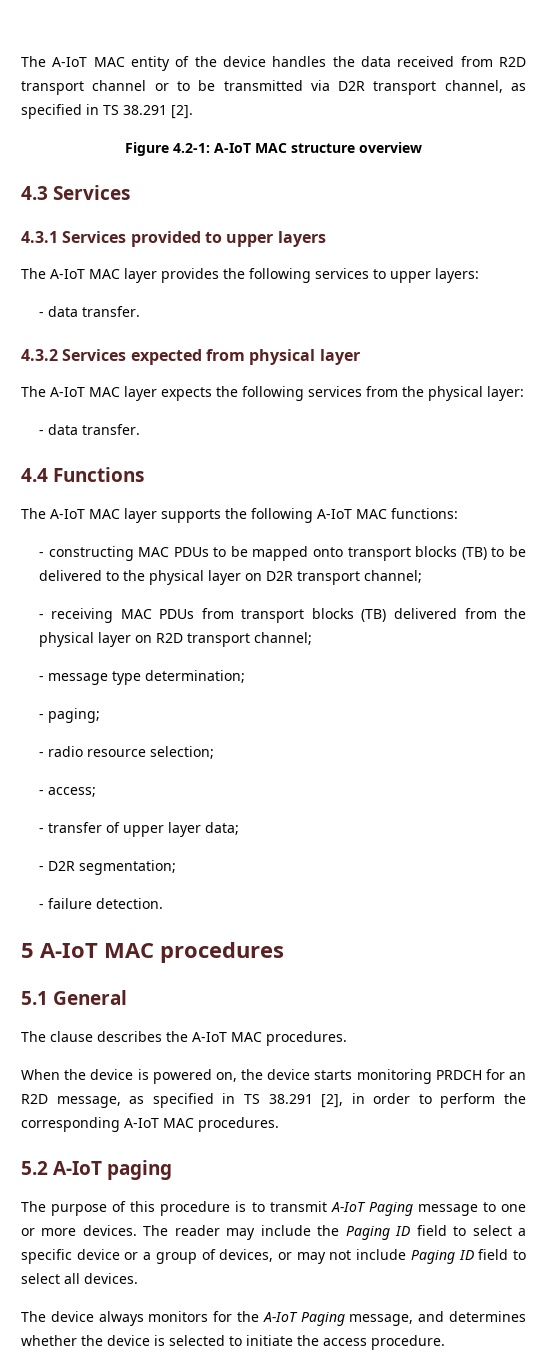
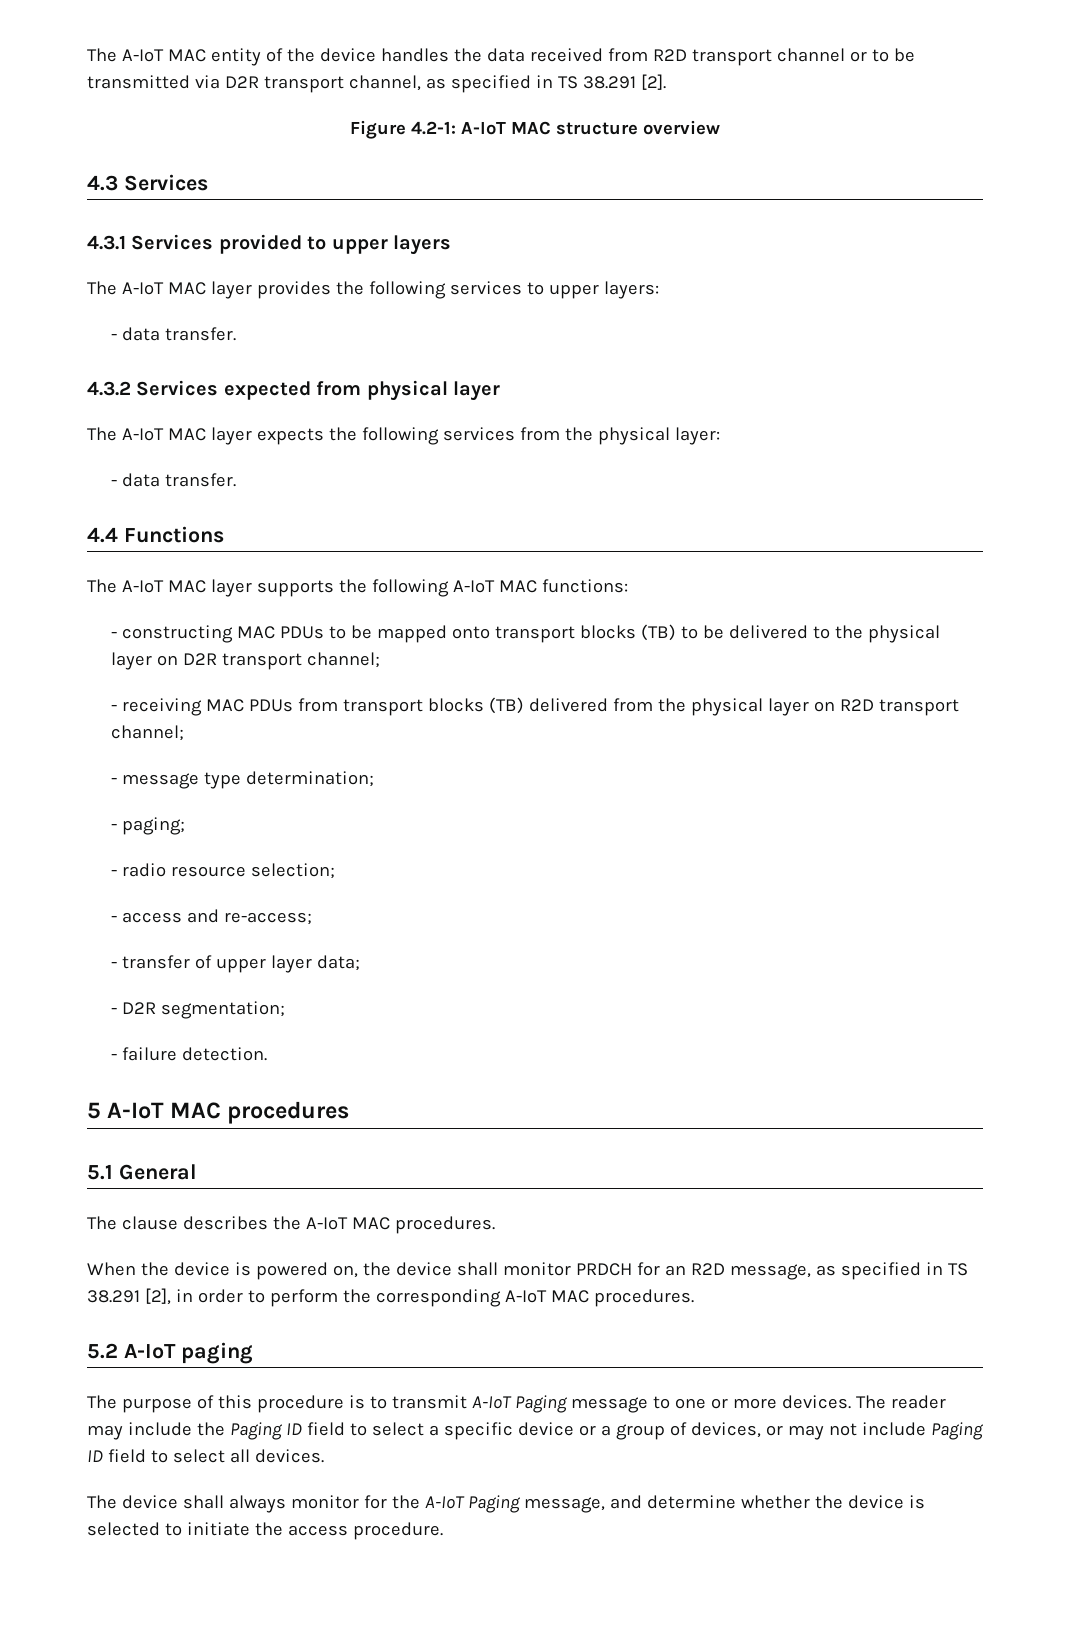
[47,787,96,797] access; -> [121,909,312,925] access and re-access;
[314,1069,432,1084] starts monitoring -> [456,1262,571,1276] shall monitor
[98,1311,209,1326] always monitors -> [182,1495,359,1513] shall always monitor
[449,1311,526,1322] determines -> [646,1495,736,1509] determine

